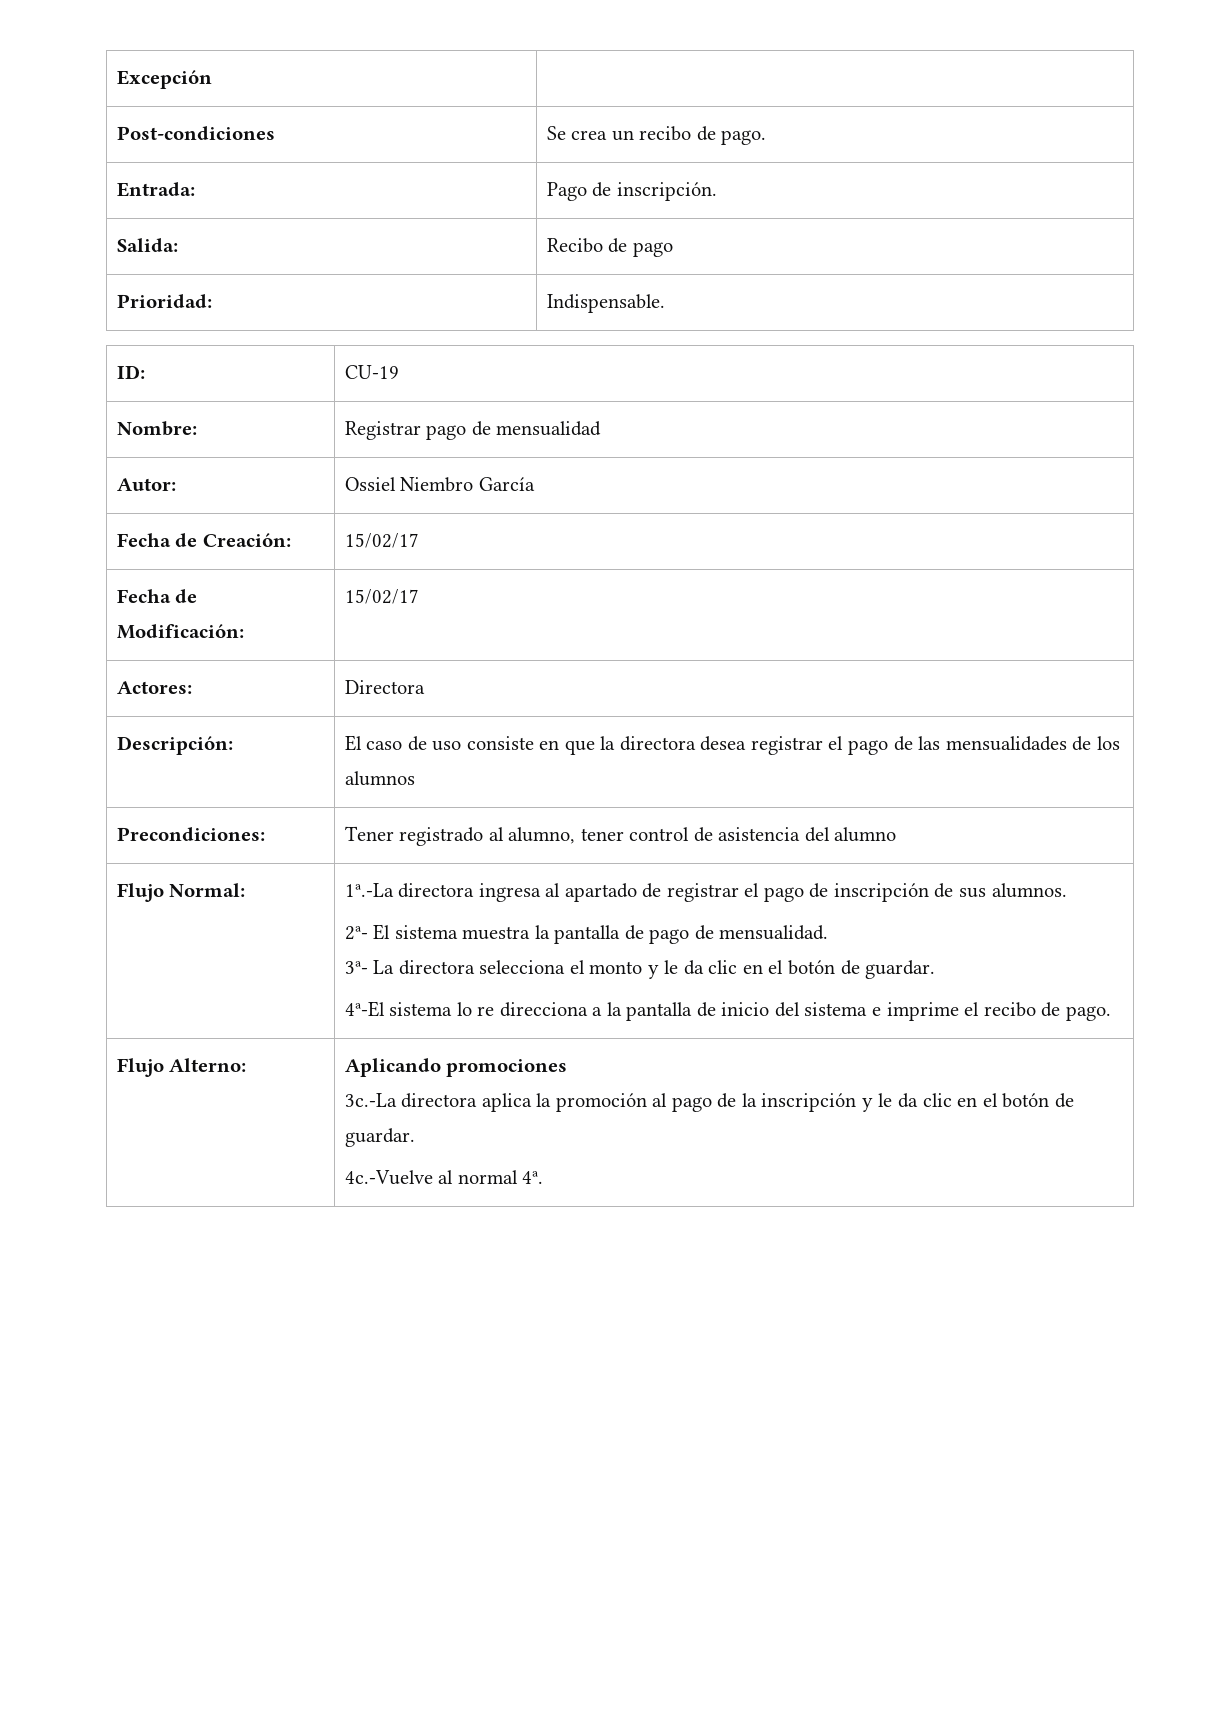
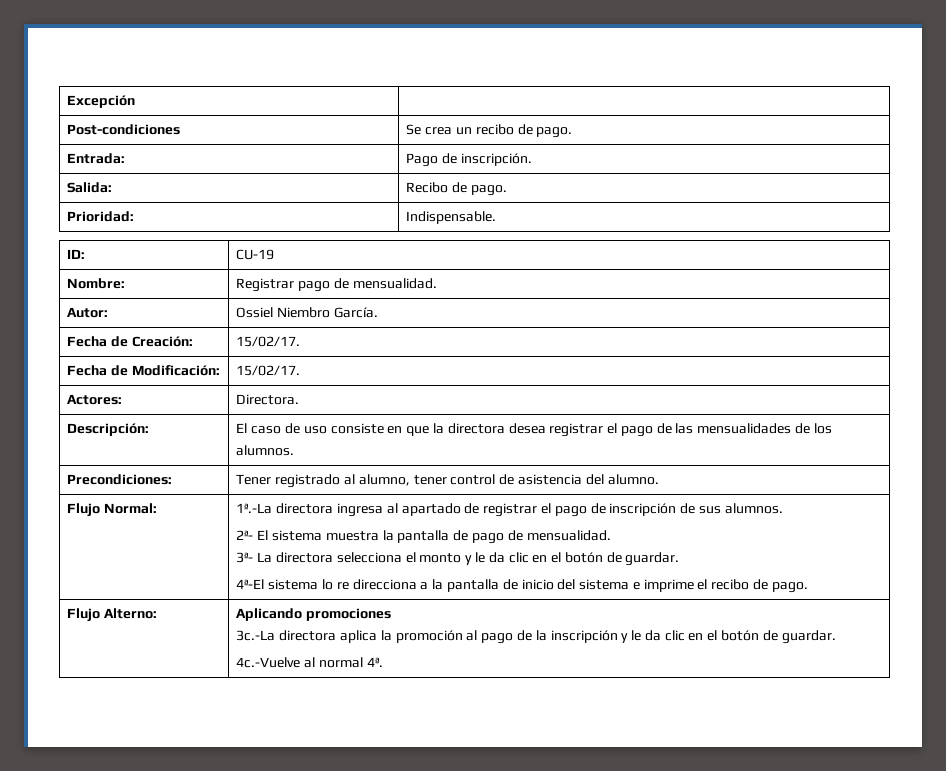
[632,242,673,257] pago -> [471,185,508,196] pago.
[496,421,602,436] mensualidad -> [352,278,437,289] mensualidad.
[478,477,535,491] García -> [334,307,379,318] García.
[344,533,419,548] 15/02/17 -> [236,336,301,347] 15/02/17.
[344,589,419,604] 15/02/17 -> [236,365,301,376] 15/02/17.
[344,680,425,694] Directora -> [236,394,300,405] Directora.
[344,771,415,786] alumnos -> [236,445,295,456] alumnos.
[834,827,897,842] alumno -> [607,474,659,485] alumno.

